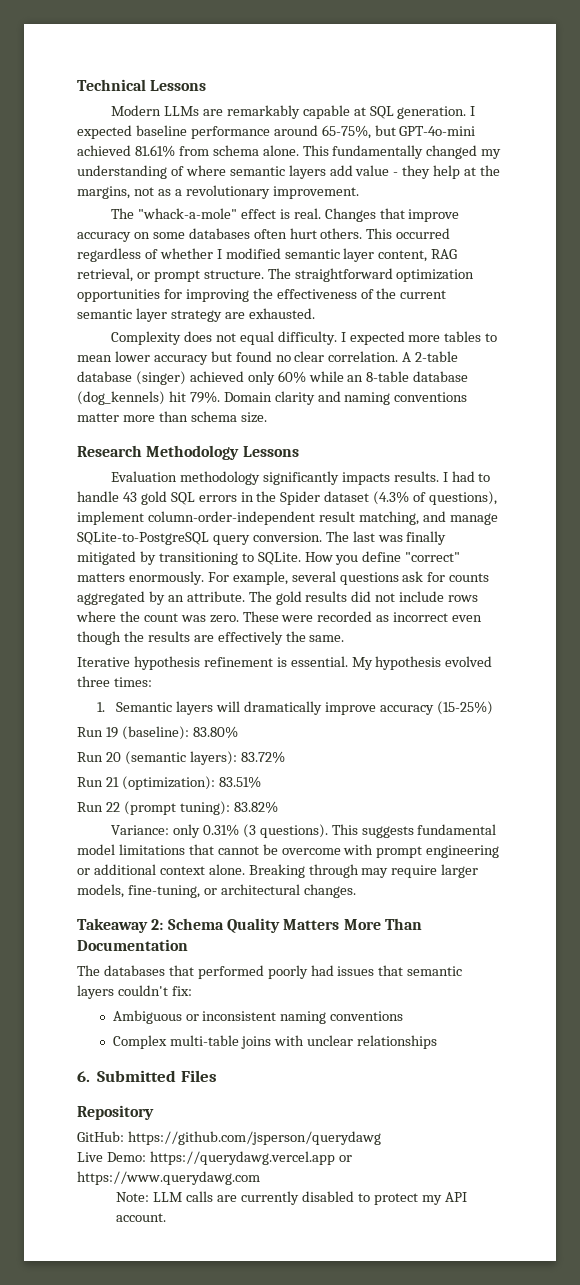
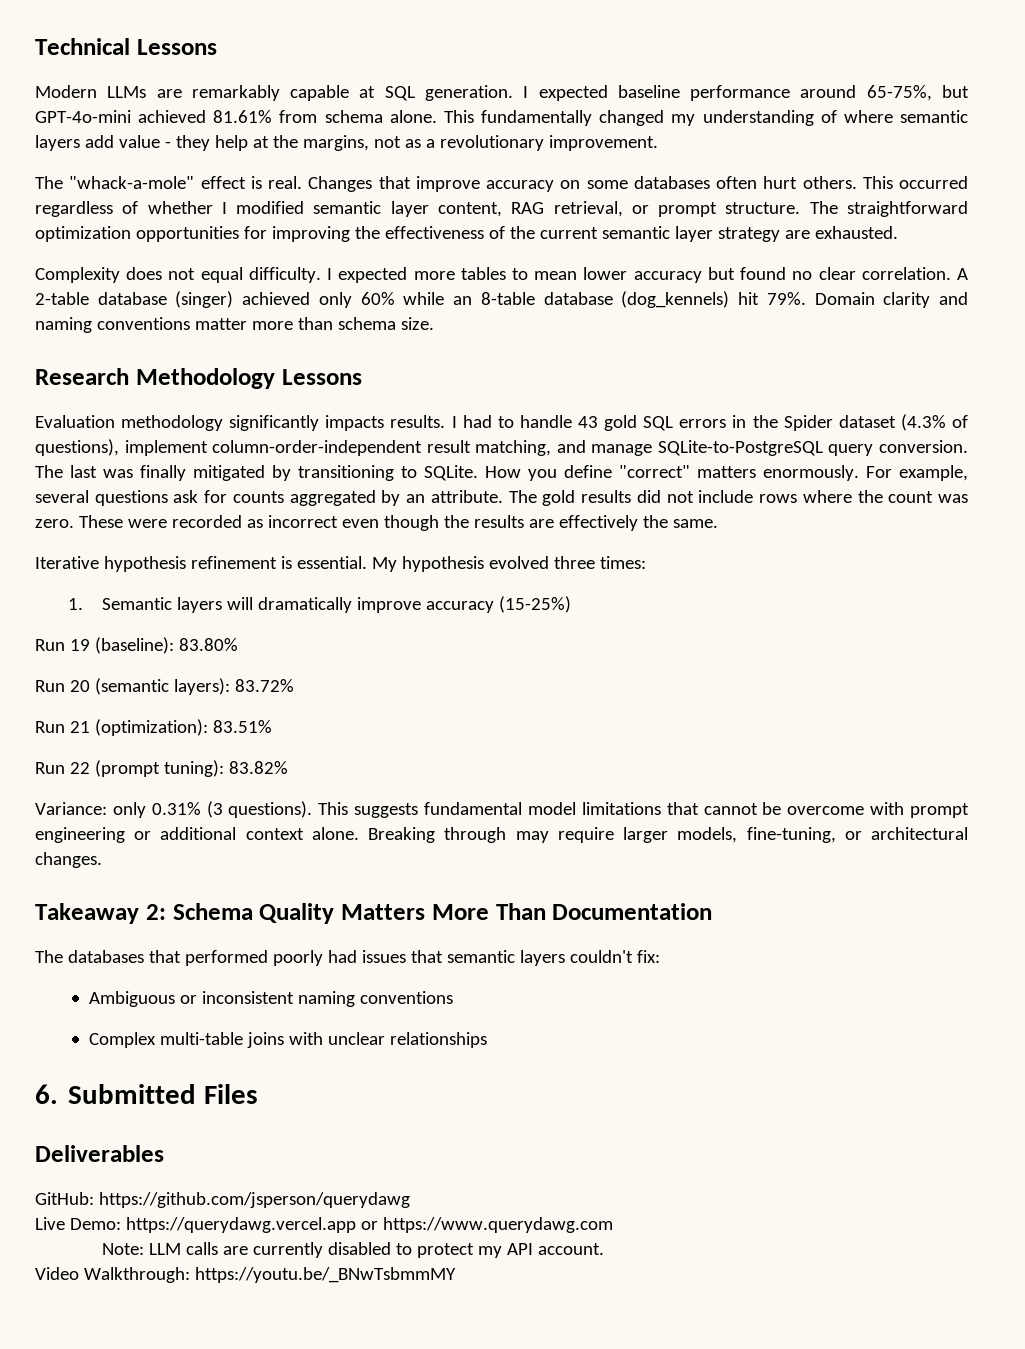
[77,1105,154,1120] Repository -> [35,1145,164,1162] Deliverables
(167, 1217) none -> [35,1267,456,1283] // Video Walkthrough: https://youtu.be/_BNwTsbmmMY

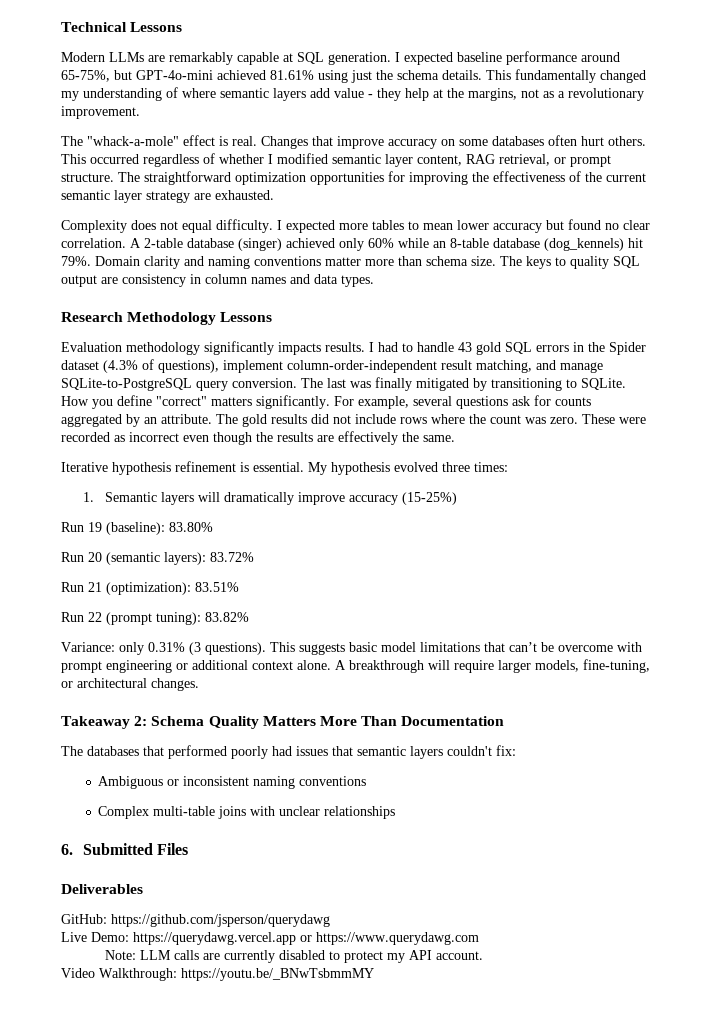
[279,110,437,123] from schema alone. -> [318,70,482,83] using just the schema details.
(434, 323) none -> [500,256,640,269] [61,274,374,287] The keys to quality SQL output are consistency in column names and data types.
[763,465,859,481] enormously. -> [256,395,330,409] significantly.
[424,802,523,815] fundamental -> [349,642,377,652] basic
[703,803,758,815] cannot -> [509,642,537,652] can’t
[368,827,549,843] Breaking through may -> [335,660,450,673] A breakthrough will

